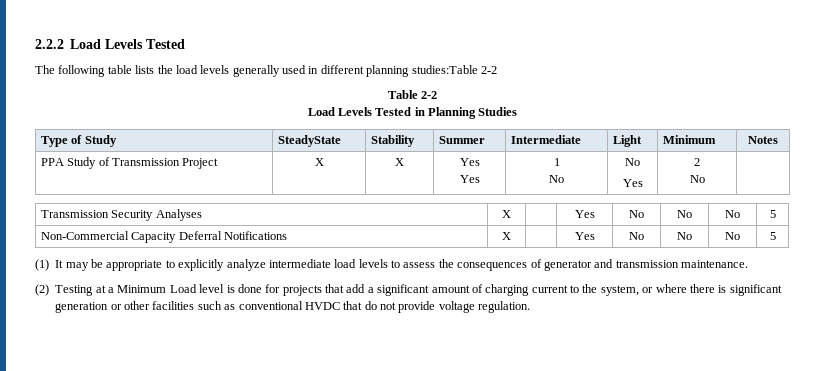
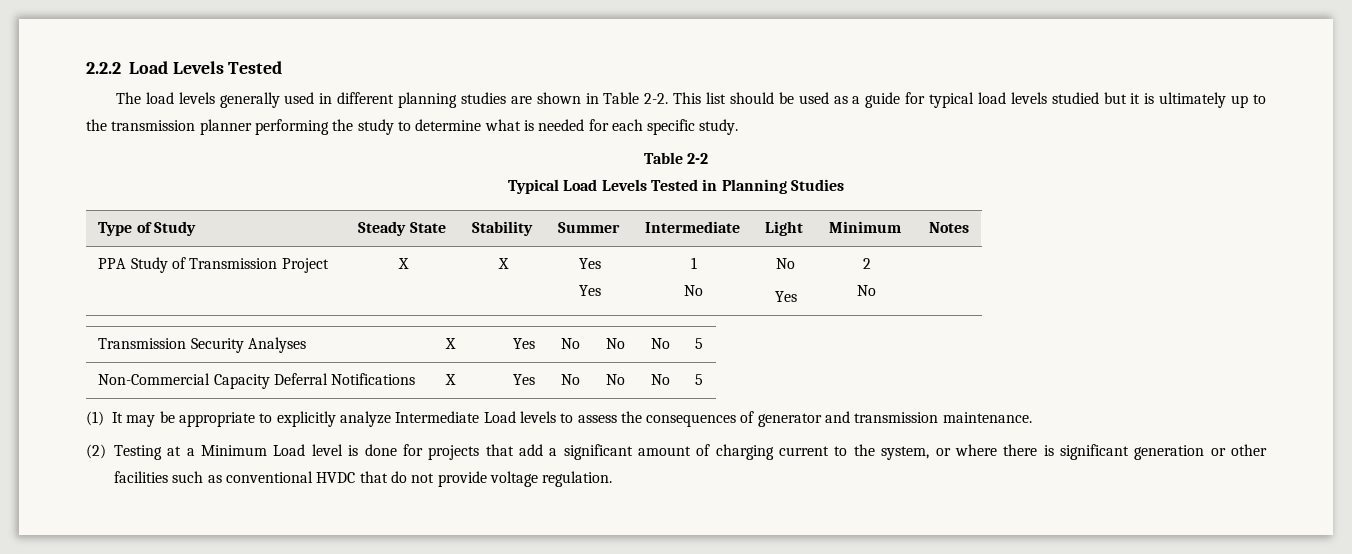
[58,65,173,77] following table lists the -> (141, 98) none
[411,65,497,74] studies:Table 2-2 -> [460,92,1266,108] [86,119,739,135] studies are shown in Table 2-2. This list should be used as a guide for typical load levels studied but it is ultimately up to the transmission planner performing the study to determine what is needed for each specific study.
(438, 95) none -> [508,179,560,194] Typical
[277,135,341,147] SteadyState -> [358,221,446,236] Steady State
[268,259,357,268] intermediate load -> [395,411,516,423] Intermediate Load

